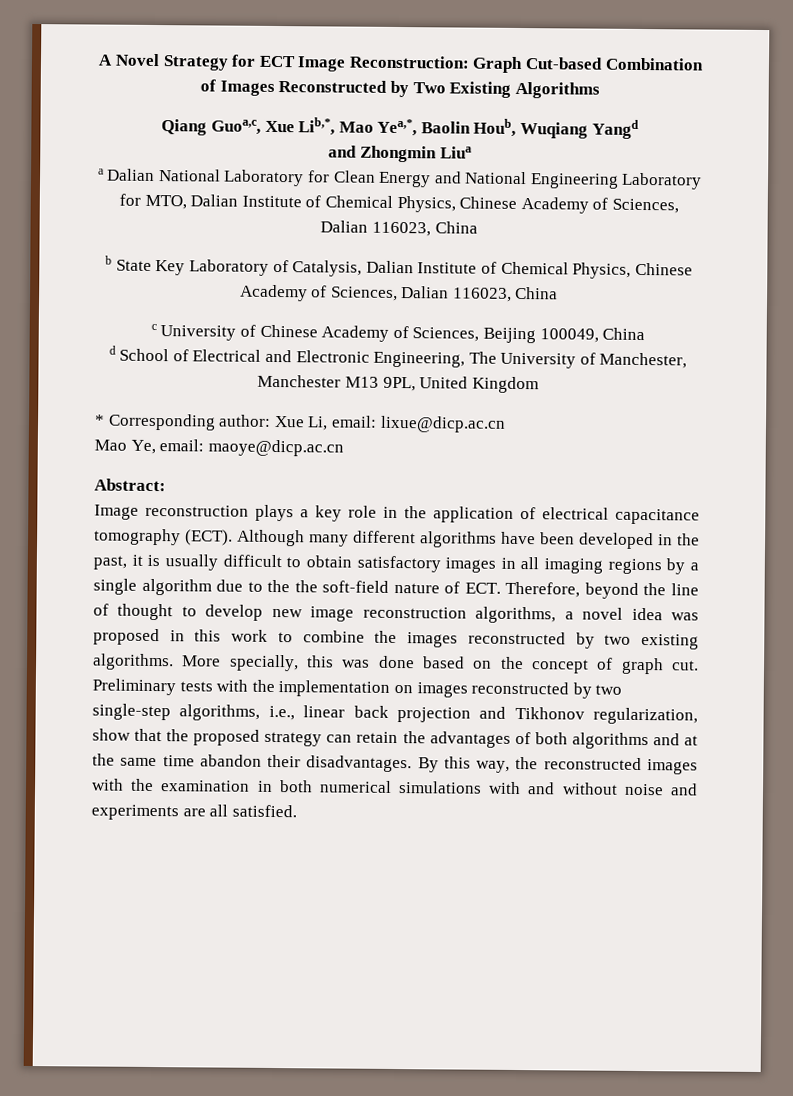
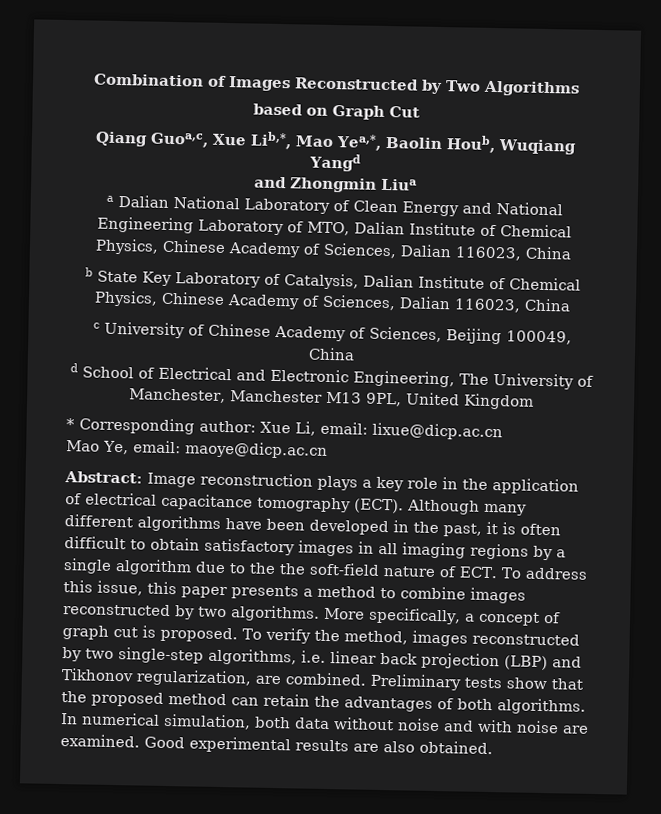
[98,53,604,74] A Novel Strategy for ECT Image Reconstruction: Graph Cut-based -> (93, 80) none
[449,81,512,98] Existing -> (482, 86) none
(600, 90) none -> [252,103,420,120] // based on Graph Cut
[306,170,330,183] for -> [332,200,350,212] of
[119,193,142,206] for -> [286,221,304,233] of
(166, 485) // -> (143, 477) none
[164,554,218,571] usually -> [520,523,561,536] often
[505,581,699,599] [93,603,699,624] [93,628,269,646] Therefore, beyond the line of thought to develop new image reconstruction algorithms, a novel idea was proposed in this work -> [500,567,588,580] [63,580,376,600] To address this issue, this paper presents a method
[374,630,700,650] the images reconstructed by two existing -> [470,587,526,604] [63,603,227,620] images reconstructed by two
[228,654,699,675] [92,678,413,697] specially, this was done based on the concept of graph cut. Preliminary tests with the implementation on -> [368,607,561,626] [62,625,408,645] specifically, a concept of graph cut is proposed. To verify the method,
[268,705,295,721] i.e., -> [301,650,326,663] i.e.
(471, 715) none -> [504,655,548,671] (LBP)
(698, 716) none -> [255,672,502,691] are combined. Preliminary tests
[264,731,323,747] strategy -> [168,693,227,706] method
[571,732,699,750] [92,753,698,775] [92,778,698,796] [91,804,297,821] algorithms and at the same time abandon their disadvantages. By this way, the reconstructed images with the examination in both numerical simulations with and without noise and experiments are all satisfied. -> [497,698,586,715] [61,712,589,734] [60,734,493,755] algorithms. In numerical simulation, both data without noise and with noise are examined. Good experimental results are also obtained.

